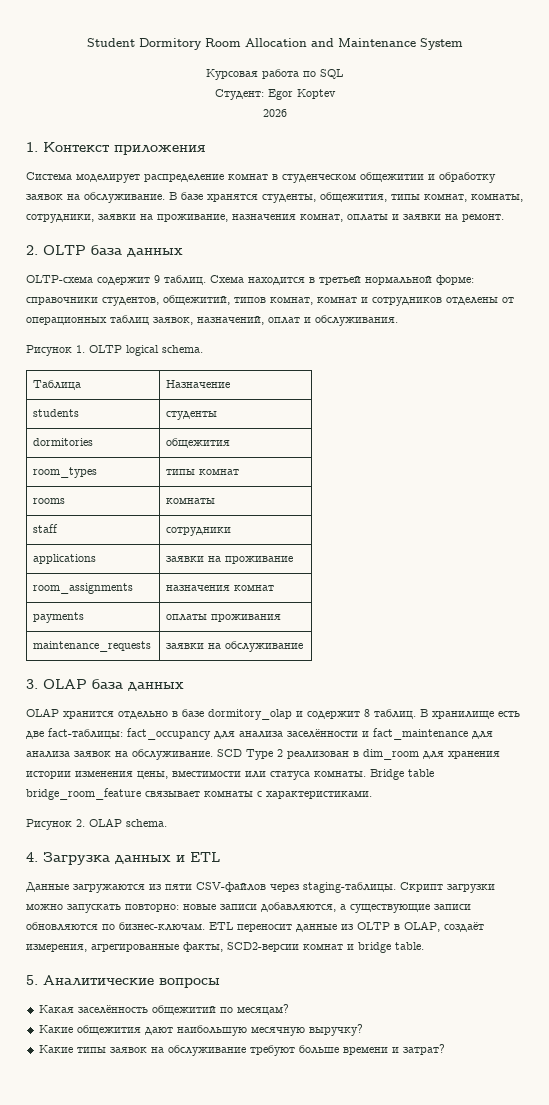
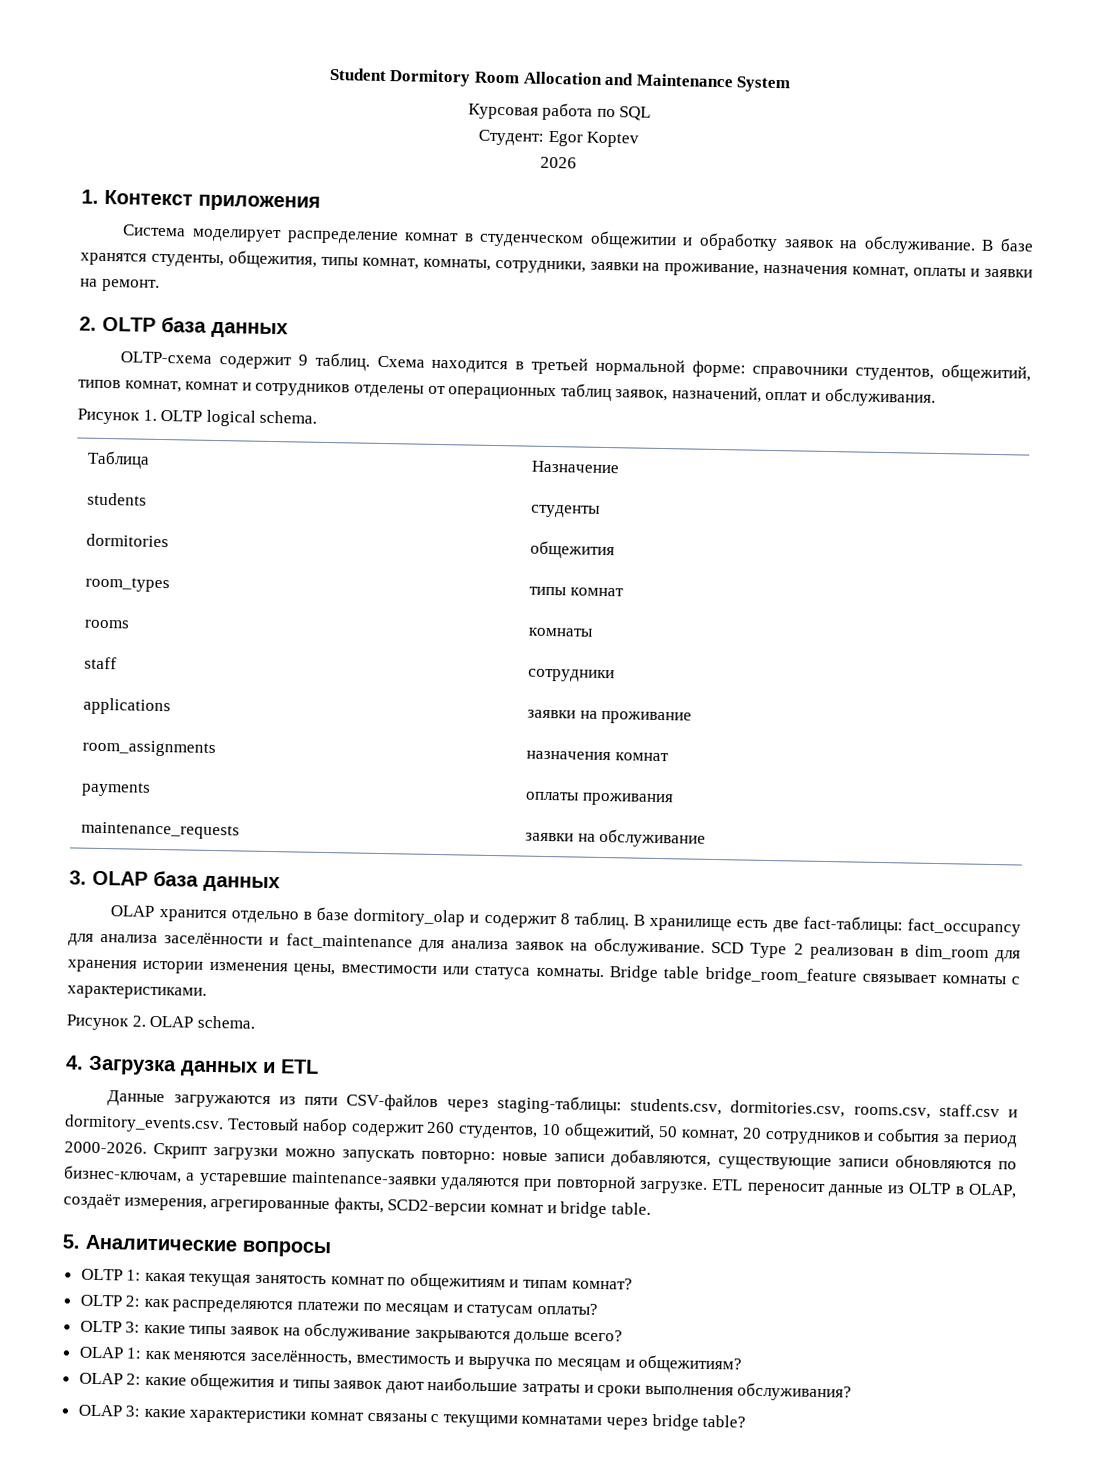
[303,882,396,893] staging-таблицы. -> [496,1095,1018,1119] [64,1114,1018,1148] [64,1141,147,1154] staging-таблицы: students.csv, dormitories.csv, rooms.csv, staff.csv и dormitory_events.csv. Тестовый набор содержит 260 студентов, 10 общежитий, 50 комнат, 20 сотрудников и события за период 2000-2026.
[340,904,346,910] а -> (712, 1159) none
[119,922,205,931] бизнес-ключам. -> [63,1165,708,1194] бизнес-ключам, а устаревшие maintenance-заявки удаляются при повторной загрузке.
[38,1004,289,1015] [38,1024,363,1036] [38,1044,445,1056] Какая заселённость общежитий по месяцам? // Какие общежития дают наибольшую месячную выручку? // Какие типы заявок на обслуживание требуют больше времени и затрат? -> [80,1268,633,1292] [79,1294,599,1318] [79,1320,624,1345] [78,1346,743,1374] [78,1372,853,1402] [77,1404,747,1431] OLTP 1: какая текущая занятость комнат по общежитиям и типам комнат? // OLTP 2: как распределяются платежи по месяцам и статусам оплаты? // OLTP 3: какие типы заявок на обслуживание закрываются дольше всего? // OLAP 1: как меняются заселённость, вместимость и выручка по месяцам и общежитиям? // OLAP 2: какие общежития и типы заявок дают наибольшие затраты и сроки выполнения обслуживания? // OLAP 3: какие характеристики комнат связаны с текущими комнатами через bridge table?

